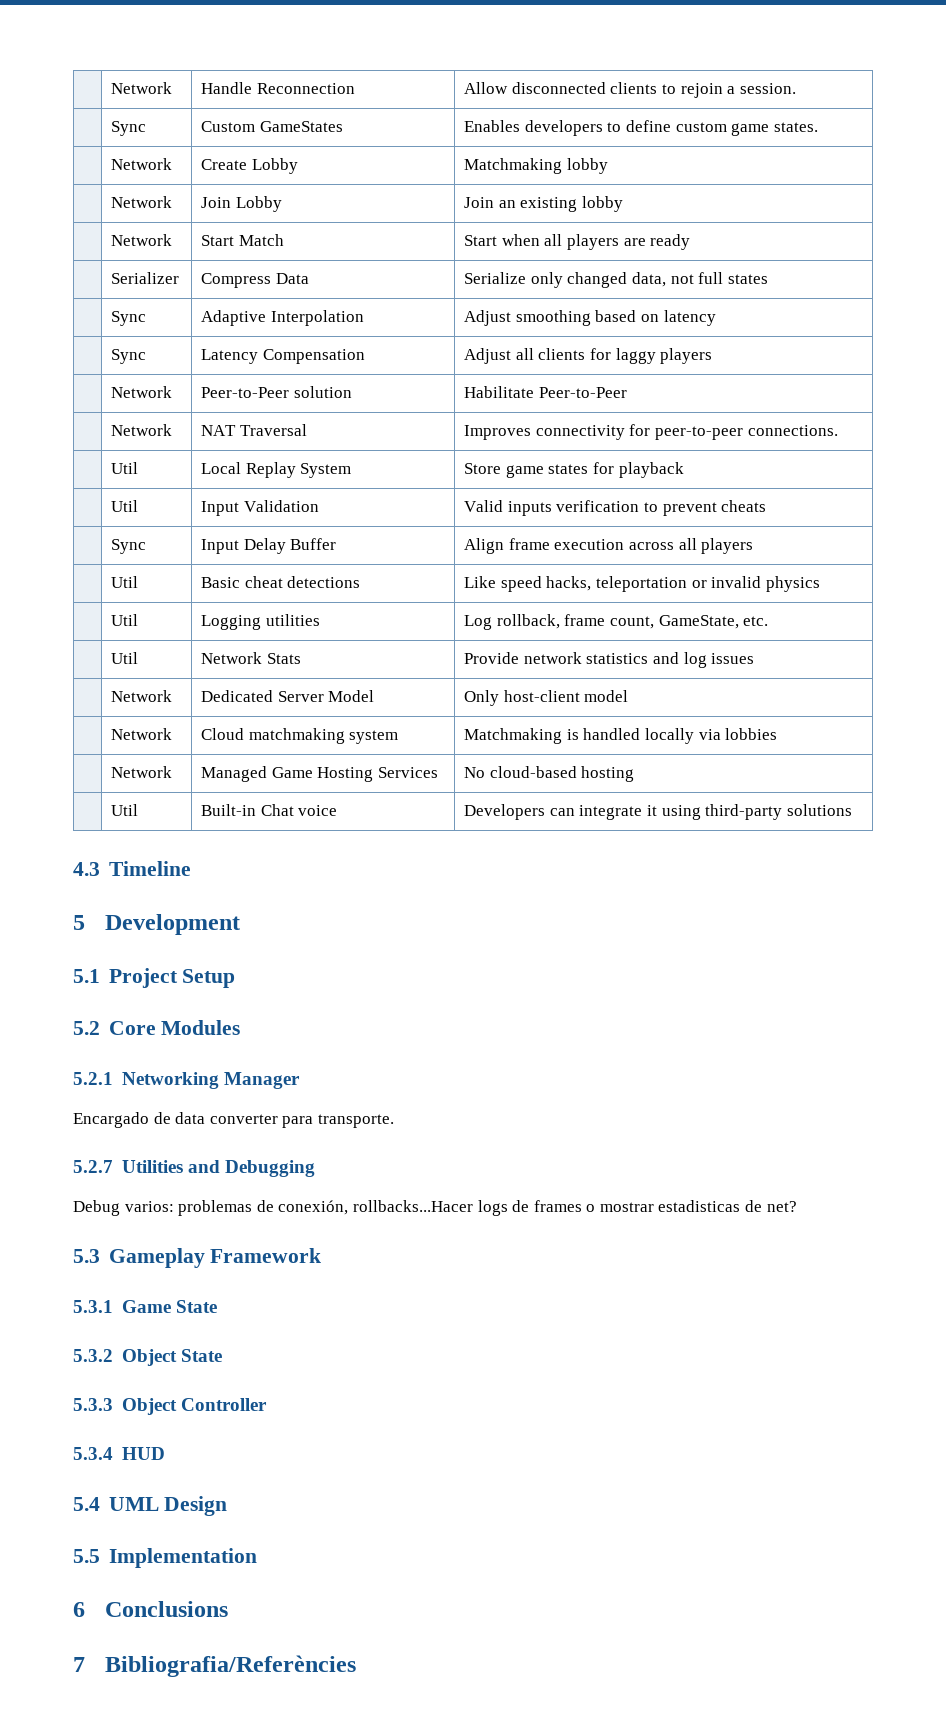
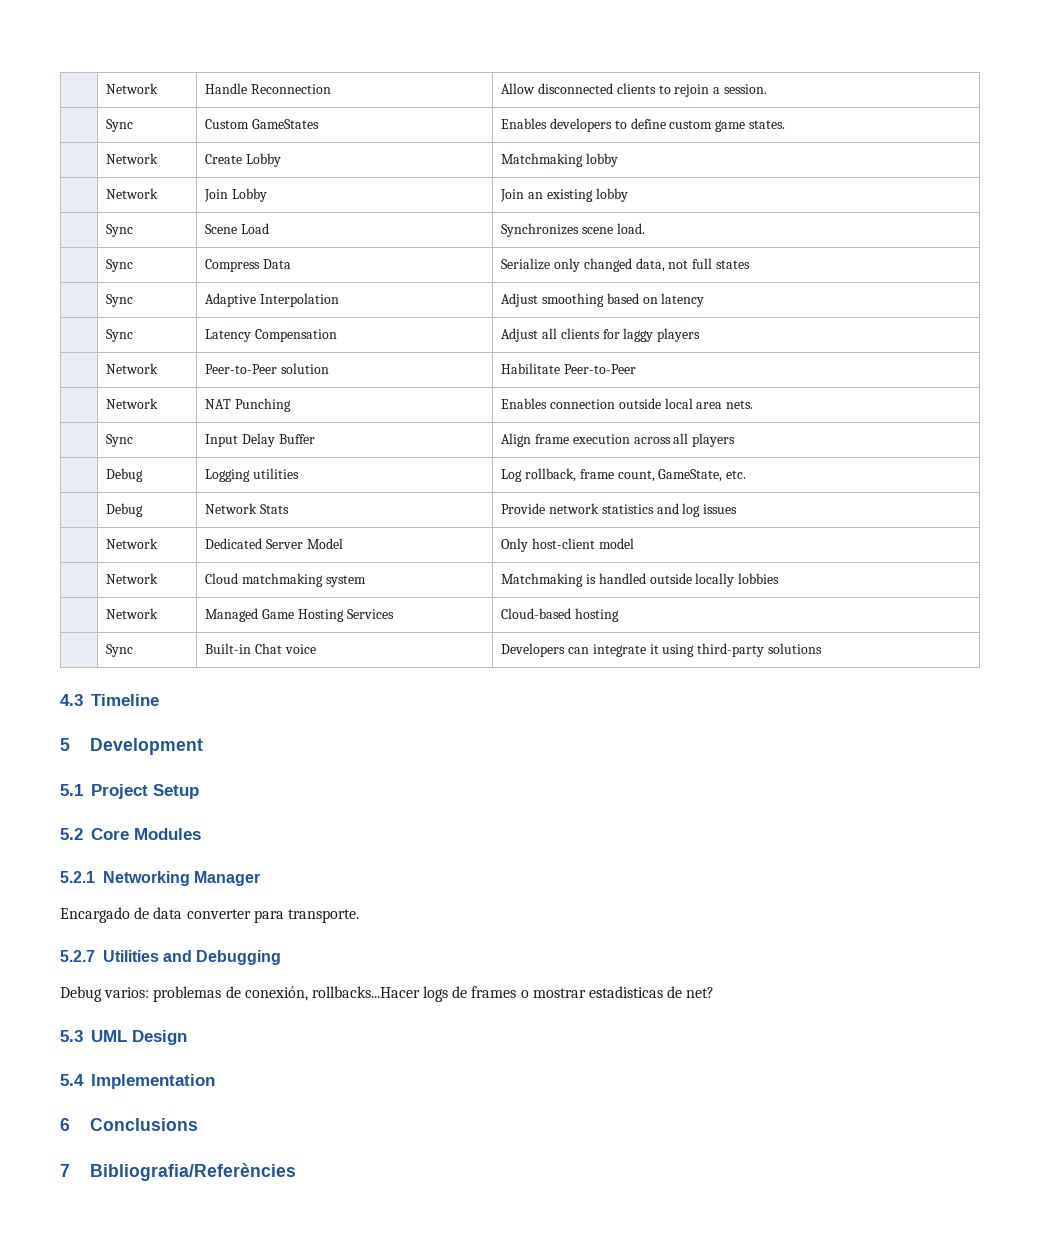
[111,234,173,246] [201,234,284,246] [464,234,691,250] [111,272,180,284] Network | Start Match | Start when all players are ready // | Serializer -> [106,224,134,237] [205,223,270,234] [501,223,645,237] [106,259,134,272] Sync | Scene Load | Synchronizes scene load. // | Sync
[239,424,307,436] [464,424,838,440] [111,462,139,474] [201,462,352,478] [464,462,684,478] [111,500,139,512] [201,500,319,516] [464,500,767,516] Traversal | Improves connectivity for peer-to-peer connections. // | Util | Local Replay System | Store game states for playback // | Util | Input Validation | Valid inputs verification to prevent cheats -> [235,398,292,412] [501,398,754,409] Punching | Enables connection outside local area nets.
[111,576,139,588] [201,576,361,588] [464,576,820,592] [111,614,139,626] Util | Basic cheat detections | Like speed hacks, teleportation or invalid physics // | Util -> [106,468,144,482] Debug
[111,652,139,664] Util -> [106,503,144,517] Debug
[644,728,721,744] locally via -> [649,573,735,587] outside locally
[464,766,577,778] No cloud-based -> [501,608,572,619] Cloud-based
[111,804,139,816] Util -> [106,644,134,657] Sync
[108,1248,322,1268] [73,1300,217,1313] [73,1349,222,1366] [73,1398,267,1415] [73,1447,165,1460] [73,1497,100,1511] Gameplay Framework // 5.3.1 Game State // 5.3.2 Object State // 5.3.3 Object Controller // 5.3.4 HUD // 5.4 -> (83, 1036) none
[73,1549,100,1563] 5.5 -> [60,1074,84,1086] 5.4

